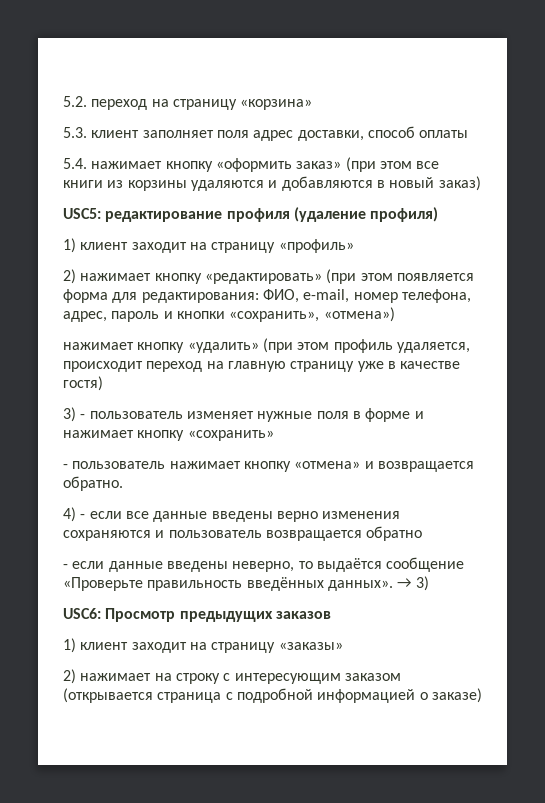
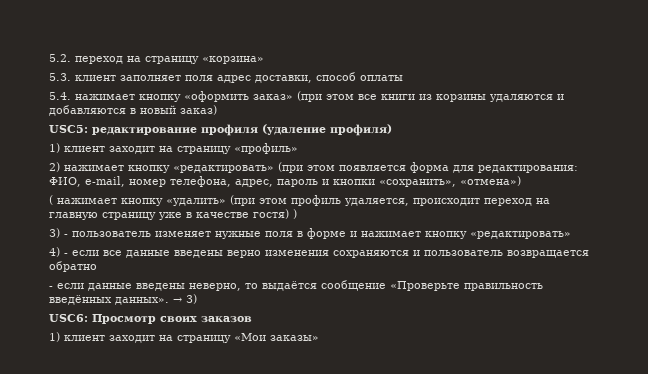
(395, 314) none -> [49,195,53,205] (
(103, 383) none -> [293,209,297,219] )
[187,430,274,441] [63,461,474,472] [63,476,123,491] «сохранить» // - пользователь нажимает кнопку «отмена» и возвращается обратно. -> [470,231,571,239] «редактировать»
[179,611,273,622] предыдущих -> [160,316,197,322] своих
[278,642,343,650] [63,669,401,684] [63,688,482,703] «заказы» // 2) нажимает на строку с интересующим заказом (открывается страница с подробной информацией о заказе) -> [234,333,319,341] «Мои заказы»

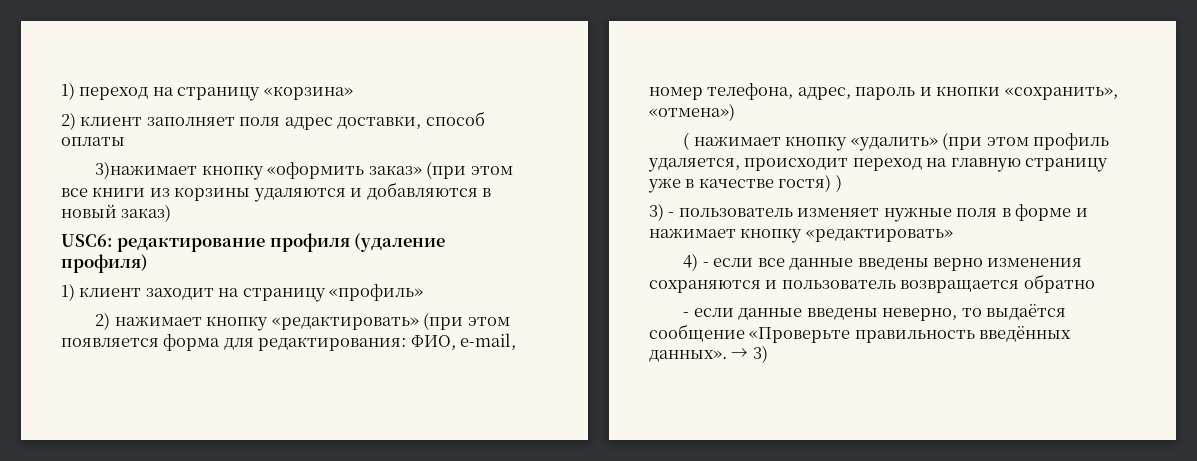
[49,54,71,62] 5.2. -> [61,82,75,100] 1)
[49,73,71,81] 5.3. -> [61,112,76,130] 2)
[49,92,135,100] 5.4. нажимает -> [95,161,198,179] 3)нажимает
[49,125,88,133] USC5: -> [61,234,113,247] USC6:
[49,314,252,324] [49,332,319,343] // USC6: Просмотр своих заказов // 1) клиент заходит на страницу «Мои заказы» -> (768, 354) none

